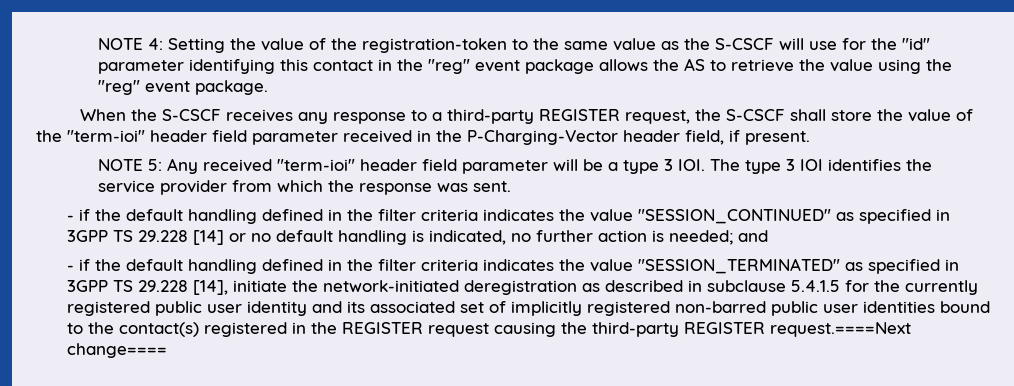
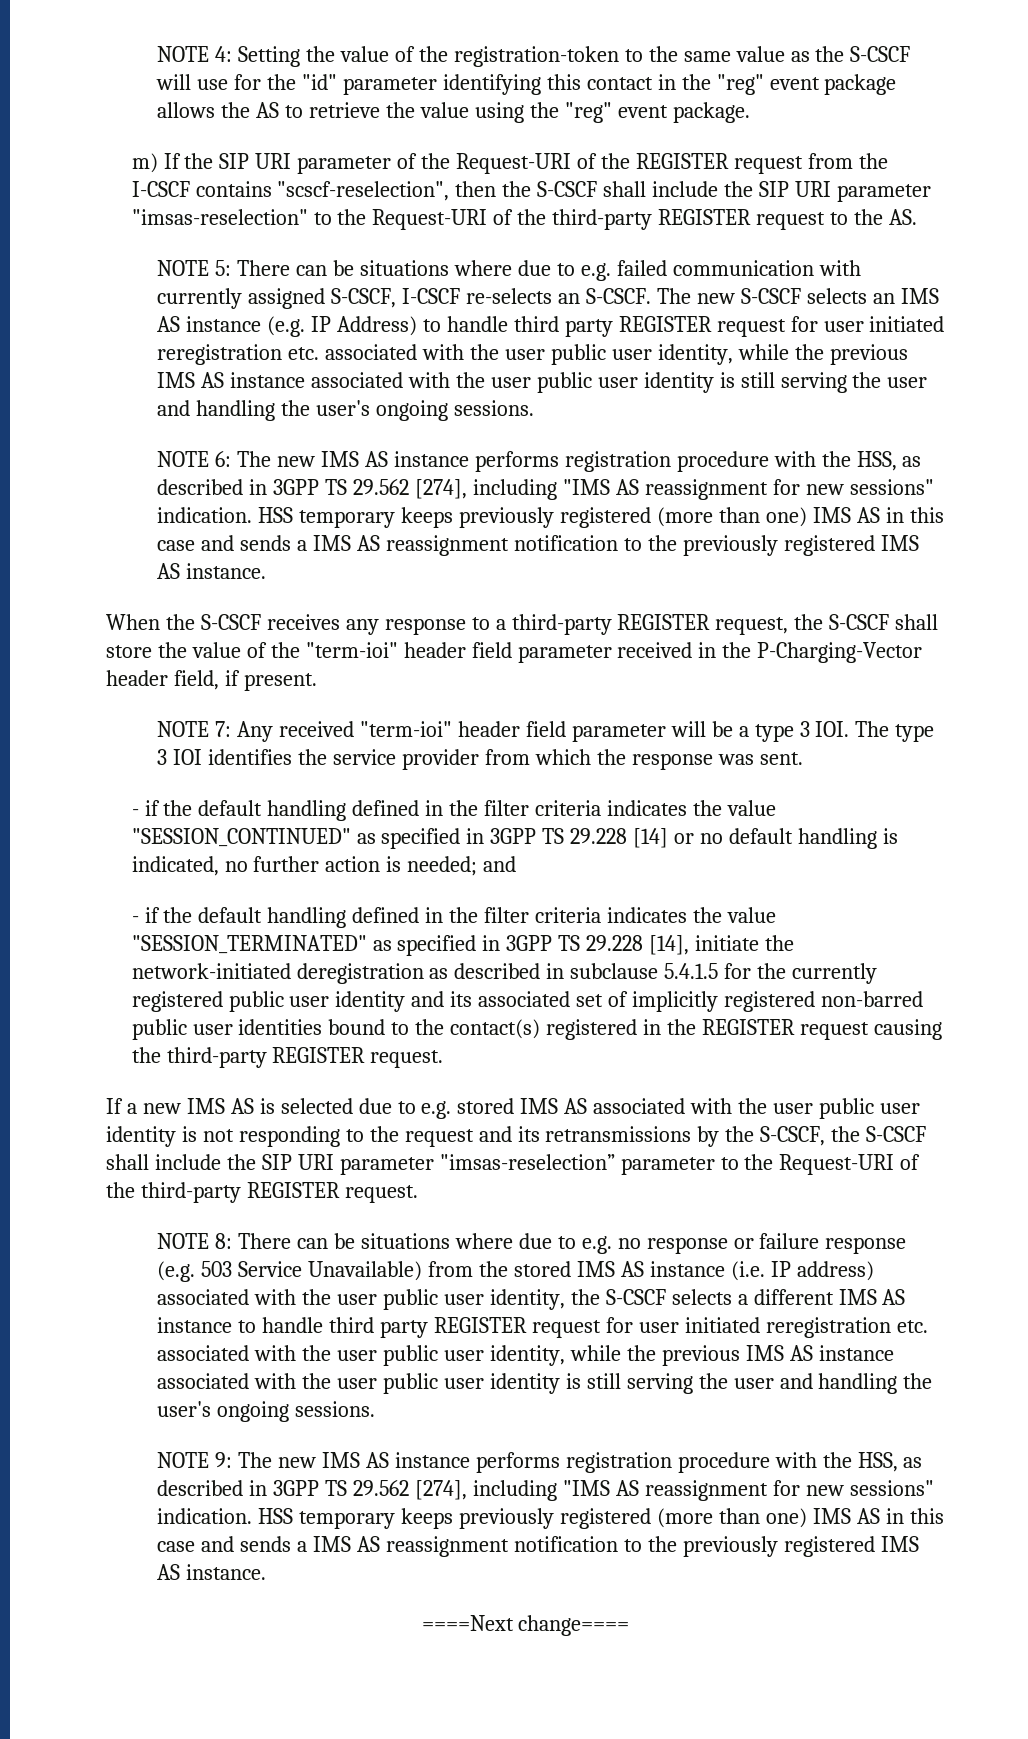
(269, 87) none -> [131,153,888,174] [131,181,931,202] [131,209,917,230] [157,260,861,281] [157,288,939,309] [157,316,945,337] [157,344,908,365] [157,372,928,393] [157,400,534,421] [157,451,922,472] [157,479,934,500] [157,507,944,528] [157,535,919,556] [157,563,267,579] // m) If the SIP URI parameter of the Request-URI of the REGISTER request from the I-CSCF contains "scscf-reselection", then the S-CSCF shall include the SIP URI parameter "imsas-reselection" to the Request-URI of the third-party REGISTER request to the AS. // NOTE 5: There can be situations where due to e.g. failed communication with currently assigned S-CSCF, I-CSCF re-selects an S-CSCF. The new S-CSCF selects an IMS AS instance (e.g. IP Address) to handle third party REGISTER request for user initiated reregistration etc. associated with the user public user identity, while the previous IMS AS instance associated with the user public user identity is still serving the user and handling the user's ongoing sessions. // NOTE 6: The new IMS AS instance performs registration procedure with the HSS, as described in 3GPP TS 29.562 [274], including "IMS AS reassignment for new sessions" indication. HSS temporary keeps previously registered (more than one) IMS AS in this case and sends a IMS AS reassignment notification to the previously registered IMS AS instance.
[148,159,163,171] 5: -> [215,721,232,737] 7:
[770,322,912,337] request.====Next -> [370,1050,444,1068] [106,1098,920,1119] [106,1126,927,1147] [106,1154,921,1175] [106,1182,418,1203] [157,1233,907,1254] [157,1261,874,1282] [157,1289,906,1310] [157,1317,928,1338] [157,1345,894,1366] [157,1373,933,1394] [157,1401,376,1422] [157,1452,923,1473] [157,1480,934,1501] [157,1508,944,1529] [157,1536,919,1557] [157,1564,267,1580] [421,1615,514,1631] request. // If a new IMS AS is selected due to e.g. stored IMS AS associated with the user public user identity is not responding to the request and its retransmissions by the S-CSCF, the S-CSCF shall include the SIP URI parameter "imsas-reselection” parameter to the Request-URI of the third-party REGISTER request. // NOTE 8: There can be situations where due to e.g. no response or failure response (e.g. 503 Service Unavailable) from the stored IMS AS instance (i.e. IP address) associated with the user public user identity, the S-CSCF selects a different IMS AS instance to handle third party REGISTER request for user initiated reregistration etc. associated with the user public user identity, while the previous IMS AS instance associated with the user public user identity is still serving the user and handling the user's ongoing sessions. // NOTE 9: The new IMS AS instance performs registration procedure with the HSS, as described in 3GPP TS 29.562 [274], including "IMS AS reassignment for new sessions" indication. HSS temporary keeps previously registered (more than one) IMS AS in this case and sends a IMS AS reassignment notification to the previously registered IMS AS instance. // ====Next

